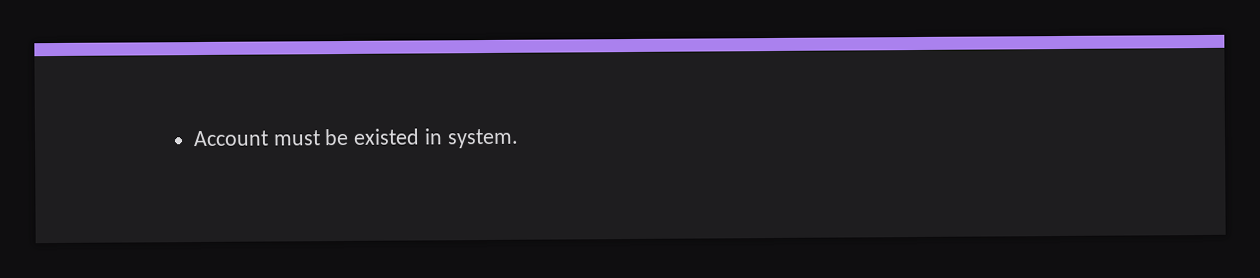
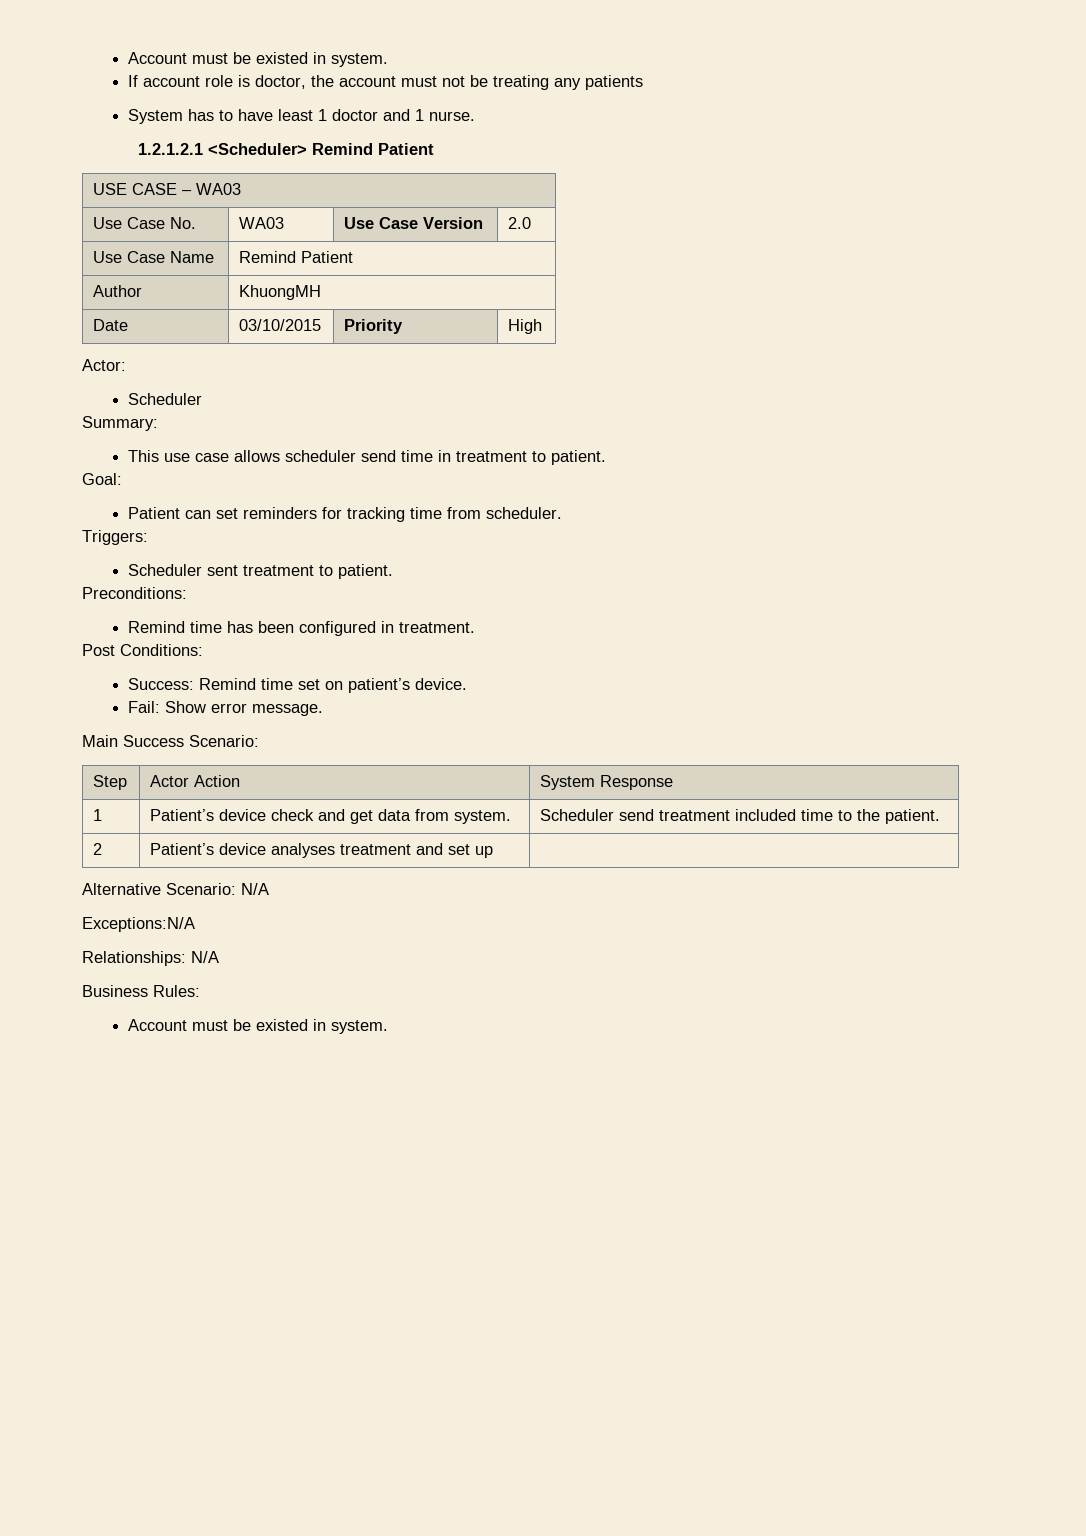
[192,128,519,149] Account must be existed in system. -> [128,52,389,67] [128,75,644,90] [128,109,476,124] [138,143,435,155] [93,183,242,195] [93,217,197,229] [239,217,285,229] [344,217,484,229] [508,217,532,229] [93,251,215,263] [239,251,354,263] [93,285,143,297] [239,285,322,300] [93,319,129,331] [239,319,322,331] [344,319,404,334] [508,319,543,334] [82,359,126,371] [128,393,203,405] [82,416,158,431] [128,450,607,465] [82,473,122,485] [128,507,563,522] [82,530,148,545] [128,564,394,579] [82,587,187,599] [128,621,476,636] [82,644,203,656] [128,678,468,693] [128,701,324,716] [82,735,259,747] [93,775,128,790] [150,775,241,787] [540,775,674,790] [93,809,103,821] [150,809,512,824] [540,809,941,824] [93,843,103,855] [150,843,494,858] [82,883,269,895] [82,917,195,932] [82,951,219,966] [82,985,200,997] [128,1019,389,1034] Account must be existed in system. // If account role is doctor, the account must not be treating any patients // System has to have least 1 doctor and 1 nurse. // 1.2.1.2.1 <Scheduler> Remind Patient // USE CASE – WA03 // Use Case No. | WA03 | Use Case Version | 2.0 // Use Case Name | Remind Patient // Author | KhuongMH // Date | 03/10/2015 | Priority | High // Actor: // Scheduler // Summary: // This use case allows scheduler send time in treatment to patient. // Goal: // Patient can set reminders for tracking time from scheduler. // Triggers: // Scheduler sent treatment to patient. // Preconditions: // Remind time has been configured in treatment. // Post Conditions: // Success: Remind time set on patient’s device. // Fail: Show error message. // Main Success Scenario: // Step | Actor Action | System Response // 1 | Patient’s device check and get data from system. | Scheduler send treatment included time to the patient. // 2 | Patient’s device analyses treatment and set up | // Alternative Scenario: N/A // Exceptions:N/A // Relationships: N/A // Business Rules: // Account must be existed in system.

